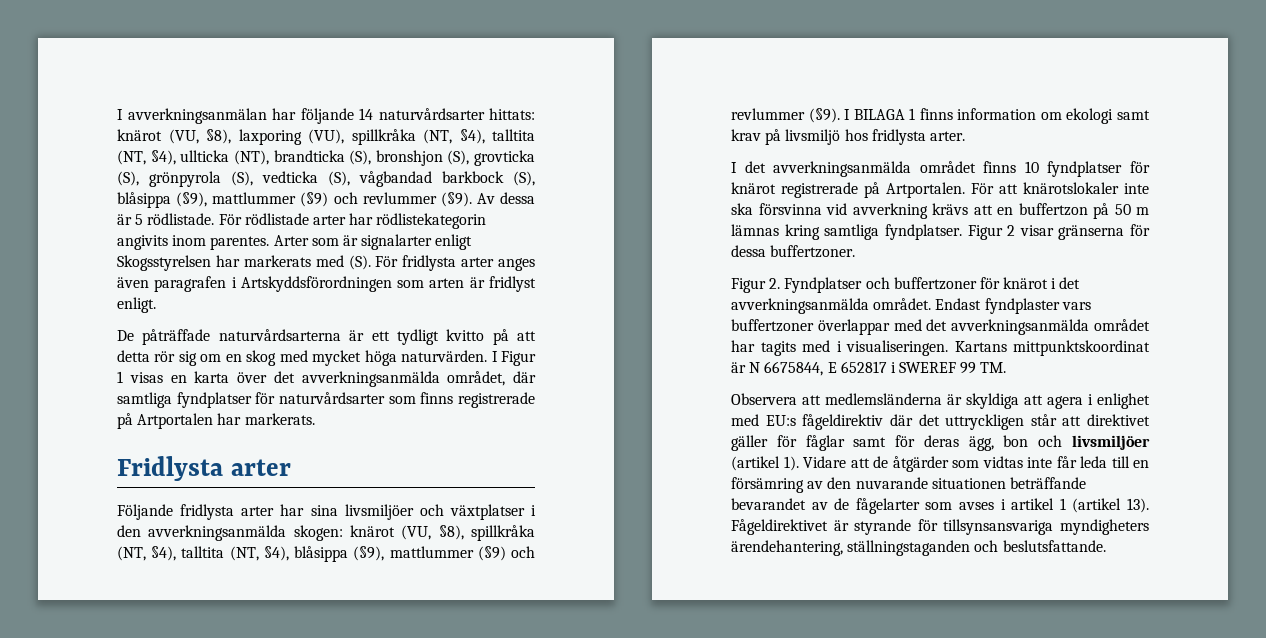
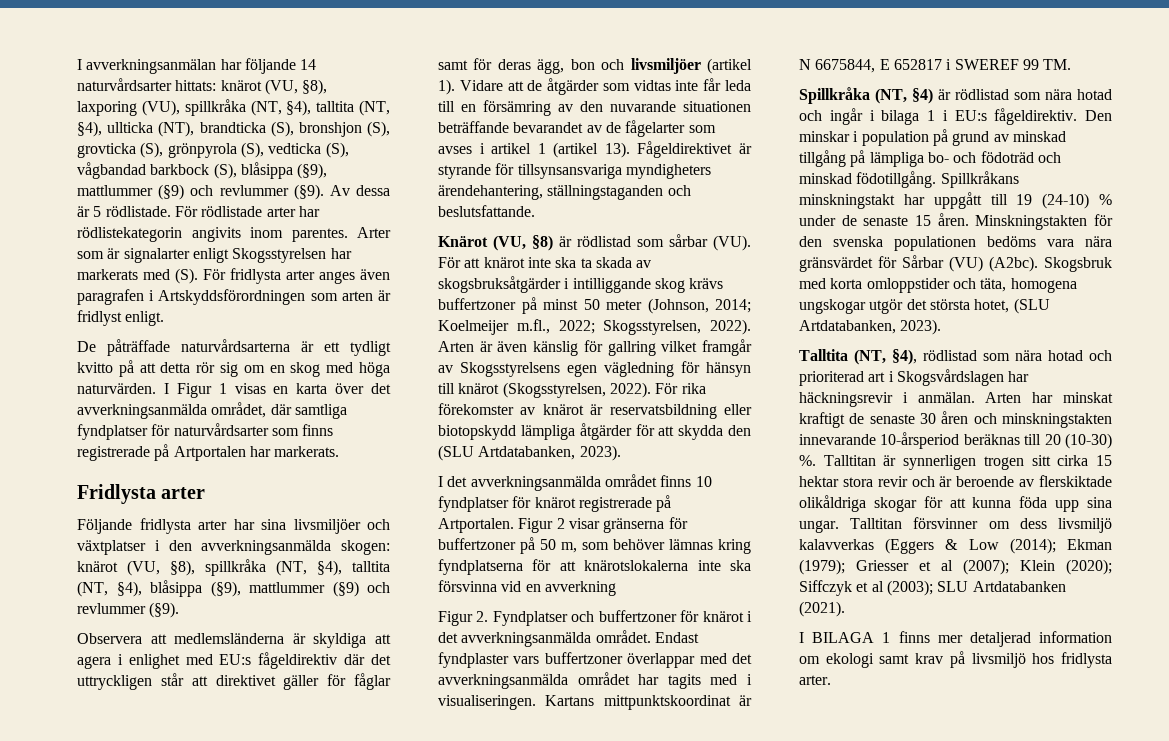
[312,350,362,366] mycket -> (354, 367) none
[844,108,1150,124] [731,129,965,145] [731,161,1150,177] [731,182,1149,198] [731,203,1149,219] [731,224,1150,240] [731,245,856,258] [731,277,1081,293] [731,298,1091,314] [731,319,1150,335] [731,340,1150,356] [731,361,1007,376] I BILAGA 1 finns information om ekologi samt krav på livsmiljö hos fridlysta arter. // I det avverkningsanmälda området finns 10 fyndplatser för knärot registrerade på Artportalen. För att knärotslokaler inte ska försvinna vid avverkning krävs att en buffertzon på 50 m lämnas kring samtliga fyndplatser. Figur 2 visar gränserna för dessa buffertzoner. // Figur 2. Fyndplatser och buffertzoner för knärot i det avverkningsanmälda området. Endast fyndplaster vars buffertzoner överlappar med det avverkningsanmälda området har tagits med i visualiseringen. Kartans mittpunktskoordinat är N 6675844, E 652817 i SWEREF 99 TM. -> (180, 610) none
(1106, 546) none -> [438,234,751,251] [438,257,652,268] [438,276,724,293] [438,297,751,314] [438,319,751,335] [438,339,752,356] [438,361,751,377] [438,382,706,398] [438,403,752,419] [438,423,751,440] [438,445,621,461] [438,474,712,491] [438,495,672,512] [438,517,688,533] [438,537,751,554] [438,559,751,575] [438,580,616,596] [438,610,752,626] [438,630,699,647] [438,652,753,668] [438,672,752,689] [438,695,752,710] [799,59,1072,73] [799,87,1112,104] [799,108,1112,125] [799,129,1066,146] [799,150,1061,167] [799,171,1019,188] [799,192,1112,209] [799,213,1113,230] [799,236,1112,251] [799,255,1112,272] [799,278,1077,293] [799,298,1050,314] [799,319,942,335] [799,349,1112,365] [799,369,1030,386] [799,392,1113,407] [799,411,1112,428] [799,432,1112,449] [799,455,1112,470] [799,475,1112,487] [799,495,1112,512] [799,517,1112,533] [799,538,1112,554] [799,559,1112,575] [799,580,1066,596] [799,601,845,617] [799,631,1112,647] [799,651,1112,668] [799,675,831,685] // Knärot (VU, §8) är rödlistad som sårbar (VU). För att knärot inte ska ta skada av skogsbruksåtgärder i intilliggande skog krävs buffertzoner på minst 50 meter (Johnson, 2014; Koelmeijer m.fl., 2022; Skogsstyrelsen, 2022). Arten är även känslig för gallring vilket framgår av Skogsstyrelsens egen vägledning för hänsyn till knärot (Skogsstyrelsen, 2022). För rika förekomster av knärot är reservatsbildning eller biotopskydd lämpliga åtgärder för att skydda den (SLU Artdatabanken, 2023). // I det avverkningsanmälda området finns 10 fyndplatser för knärot registrerade på Artportalen. Figur 2 visar gränserna för buffertzoner på 50 m, som behöver lämnas kring fyndplatserna för att knärotslokalerna inte ska försvinna vid en avverkning // Figur 2. Fyndplatser och buffertzoner för knärot i det avverkningsanmälda området. Endast fyndplaster vars buffertzoner överlappar med det avverkningsanmälda området har tagits med i visualiseringen. Kartans mittpunktskoordinat är N 6675844, E 652817 i SWEREF 99 TM. // Spillkråka (NT, §4) är rödlistad som nära hotad och ingår i bilaga 1 i EU:s fågeldirektiv. Den minskar i population på grund av minskad tillgång på lämpliga bo- och födoträd och minskad födotillgång. Spillkråkans minskningstakt har uppgått till 19 (24-10) % under de senaste 15 åren. Minskningstakten för den svenska populationen bedöms vara nära gränsvärdet för Sårbar (VU) (A2bc). Skogsbruk med korta omloppstider och täta, homogena ungskogar utgör det största hotet, (SLU Artdatabanken, 2023). // Talltita (NT, §4), rödlistad som nära hotad och prioriterad art i Skogsvårdslagen har häckningsrevir i anmälan. Arten har minskat kraftigt de senaste 30 åren och minskningstakten innevarande 10-årsperiod beräknas till 20 (10-30) %. Talltitan är synnerligen trogen sitt cirka 15 hektar stora revir och är beroende av flerskiktade olikåldriga skogar för att kunna föda upp sina ungar. Talltitan försvinner om dess livsmiljö kalavverkas (Eggers & Low (2014); Ekman (1979); Griesser et al (2007); Klein (2020); Siffczyk et al (2003); SLU Artdatabanken (2021). // I BILAGA 1 finns mer detaljerad information om ekologi samt krav på livsmiljö hos fridlysta arter.

